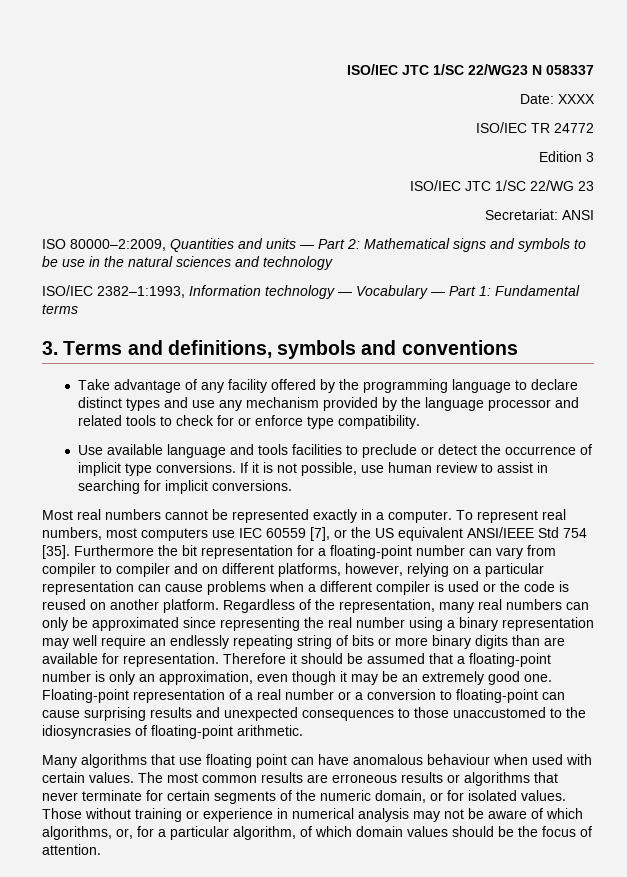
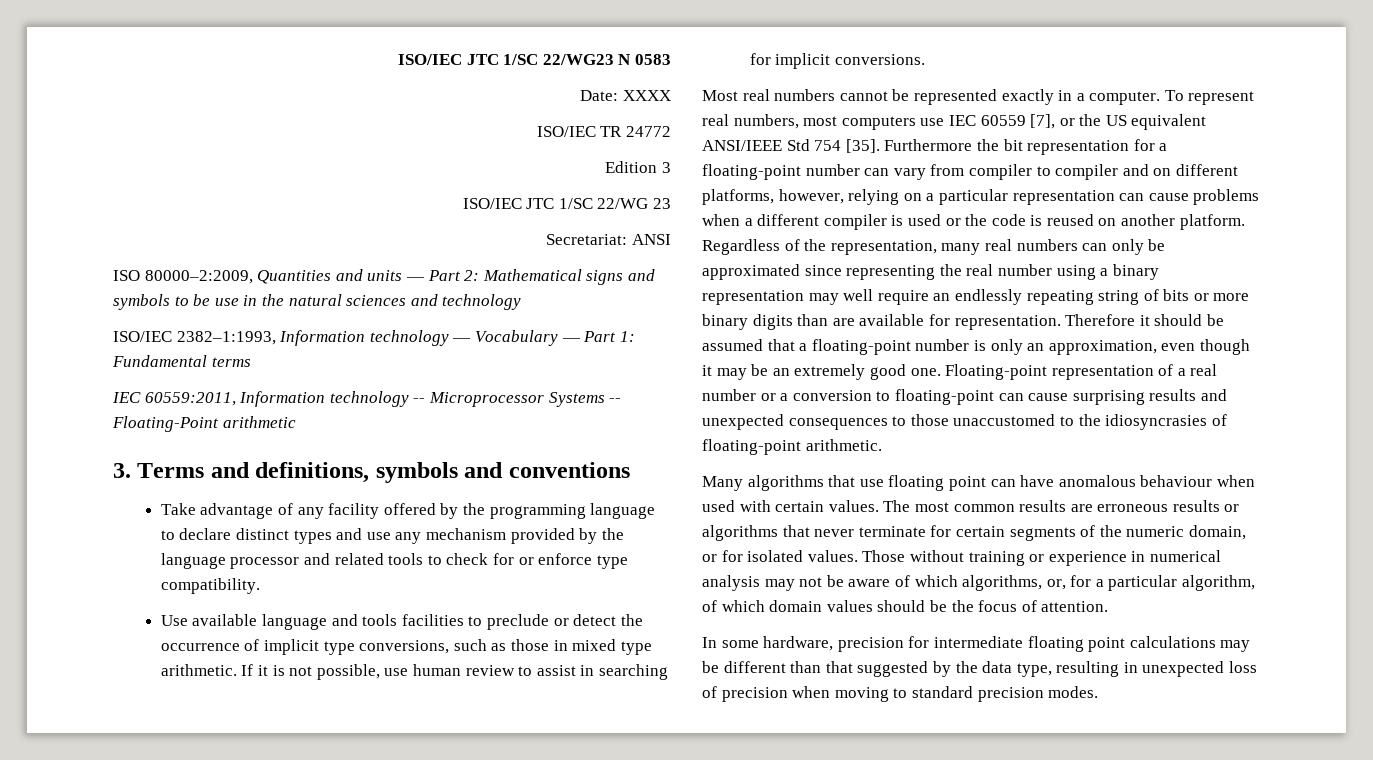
[546,65,594,75] 058337 -> [634,54,671,65] 0583
(78, 309) none -> [112,391,622,407] [112,416,296,432] // IEC 60559:2011, Information technology -- Microprocessor Systems -- Floating-Point arithmetic
[155,462,236,473] conversions. -> [359,639,652,655] [160,664,237,676] conversions, such as those in mixed type arithmetic.
(101, 849) none -> [702,636,1251,652] [702,661,1258,677] [702,686,1099,702] // In some hardware, precision for intermediate floating point calculations may be different than that suggested by the data type, resulting in unexpected loss of precision when moving to standard precision modes.

